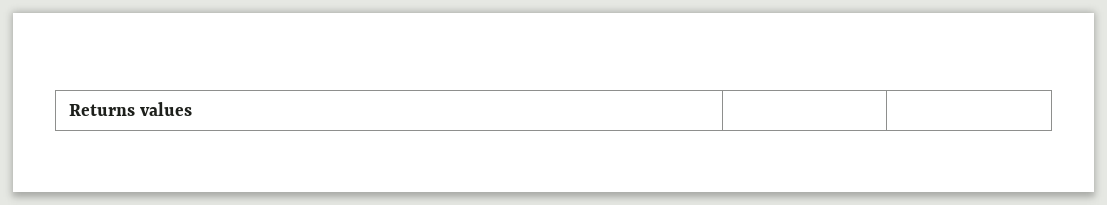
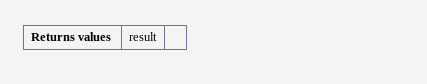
(193, 109) none -> [128,32,157,41] result

